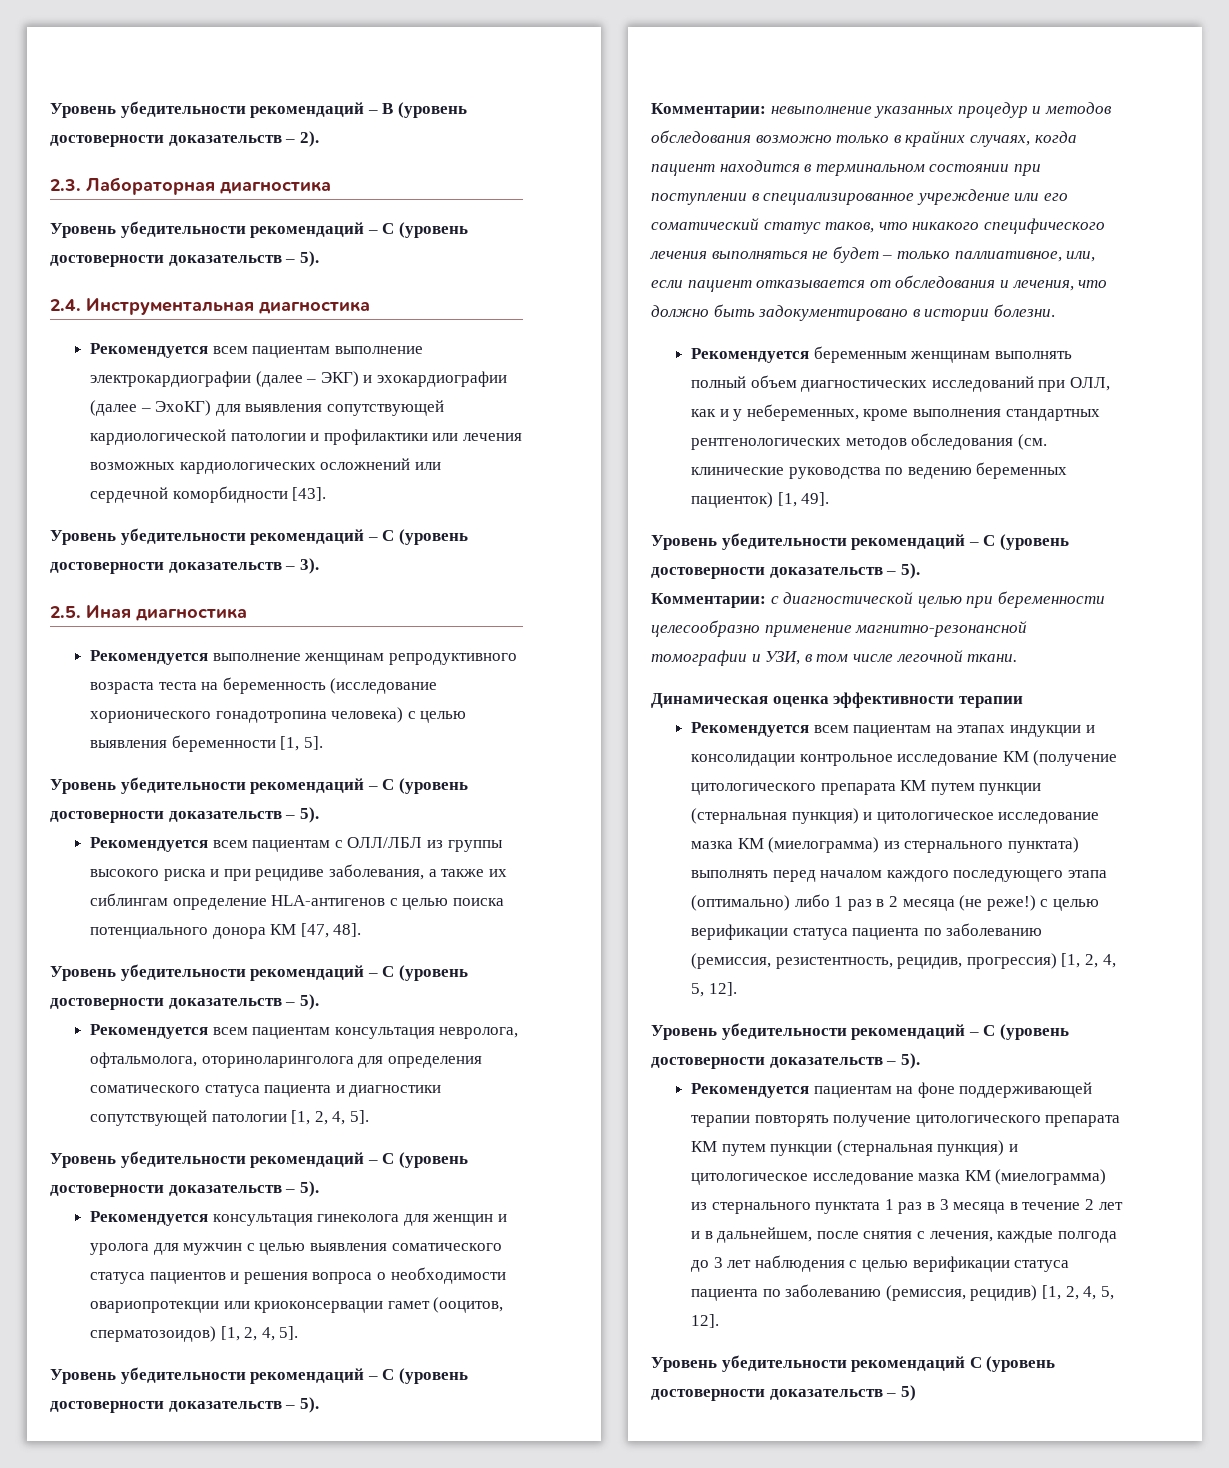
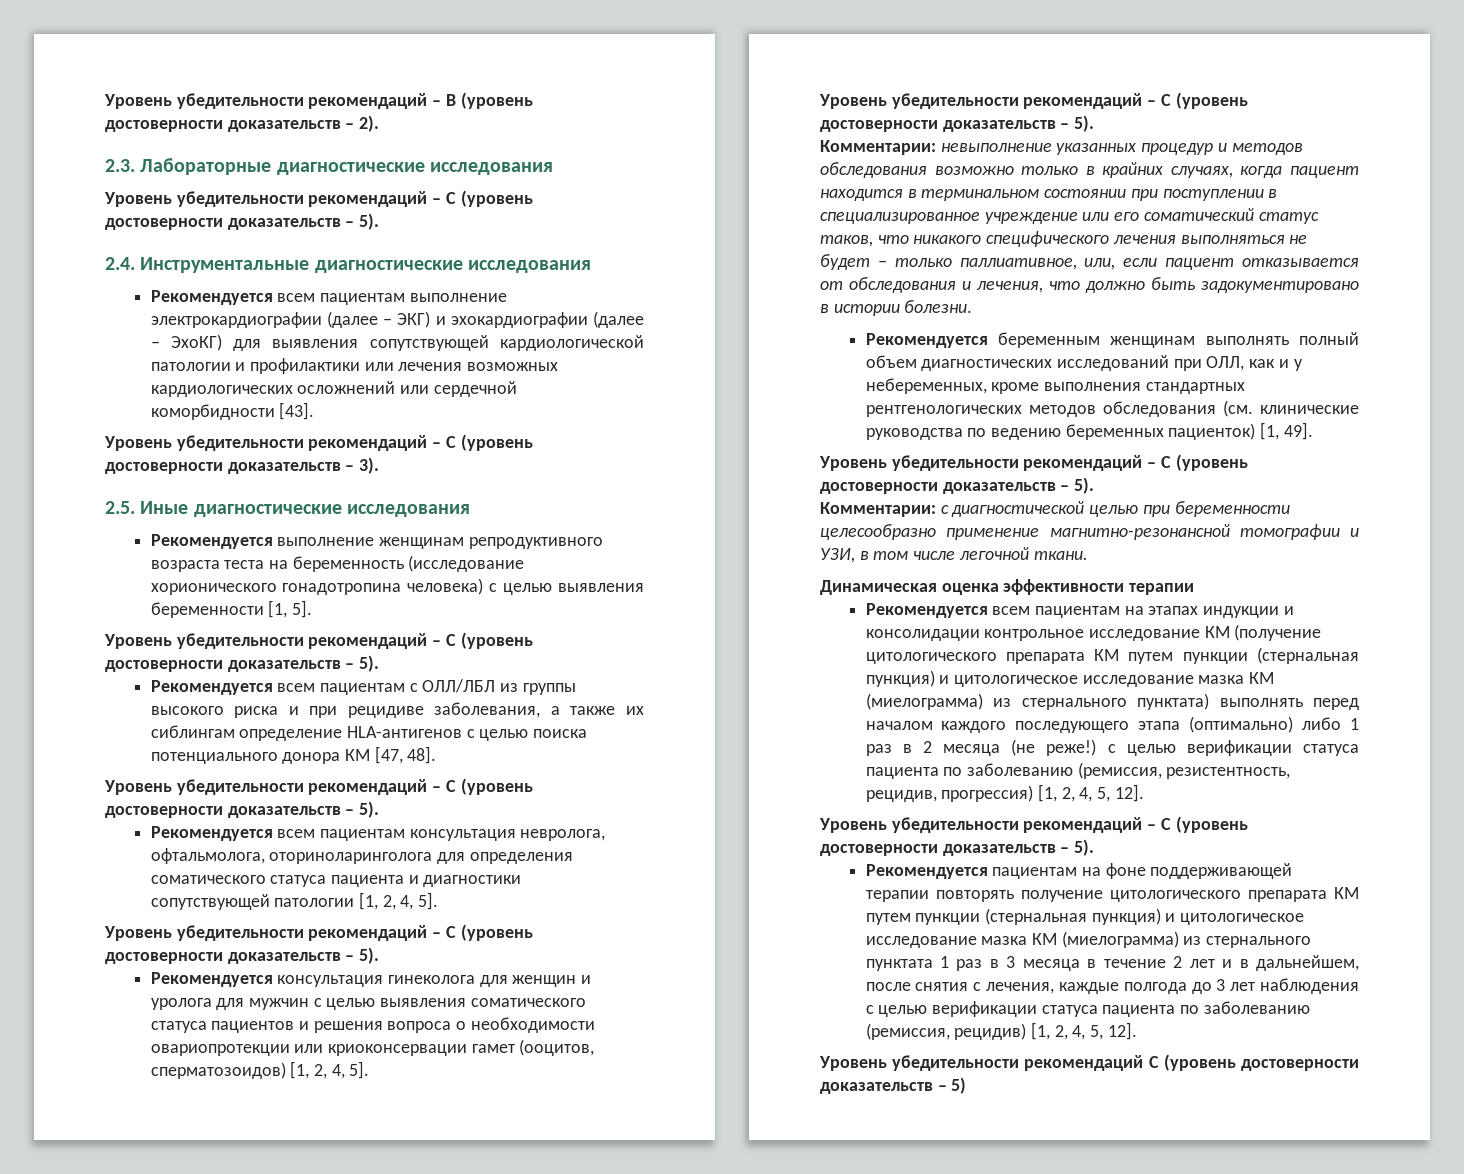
[86,177,331,195] Лабораторная диагностика -> [140,158,553,175] Лабораторные диагностические исследования
[86,298,370,315] Инструментальная диагностика -> [140,257,591,273] Инструментальные диагностические исследования
[86,605,247,621] Иная диагностика -> [140,501,470,517] Иные диагностические исследования

